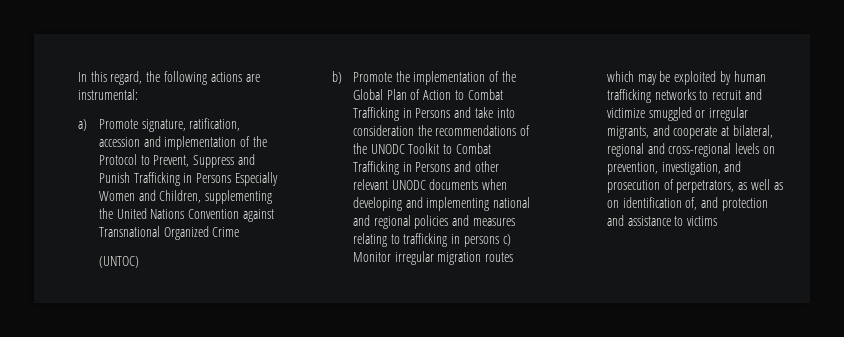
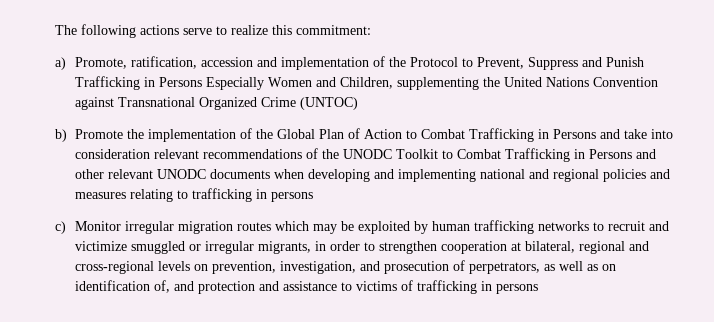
[77,71,260,85] [77,89,138,100] In this regard, the following actions are instrumental: -> [54,24,371,38] The following actions serve to realize this commitment:
[98,119,186,132] Promote signature, -> [75,57,128,69] Promote,
(240, 232) // -> (297, 102) none
[417,125,432,136] the -> [154,149,200,159] relevant
(499, 241) none -> (314, 197) //
[652,125,718,139] and cooperate -> [315,241,508,254] in order to strengthen cooperation
(718, 221) none -> [401,280,539,294] of trafficking in persons

